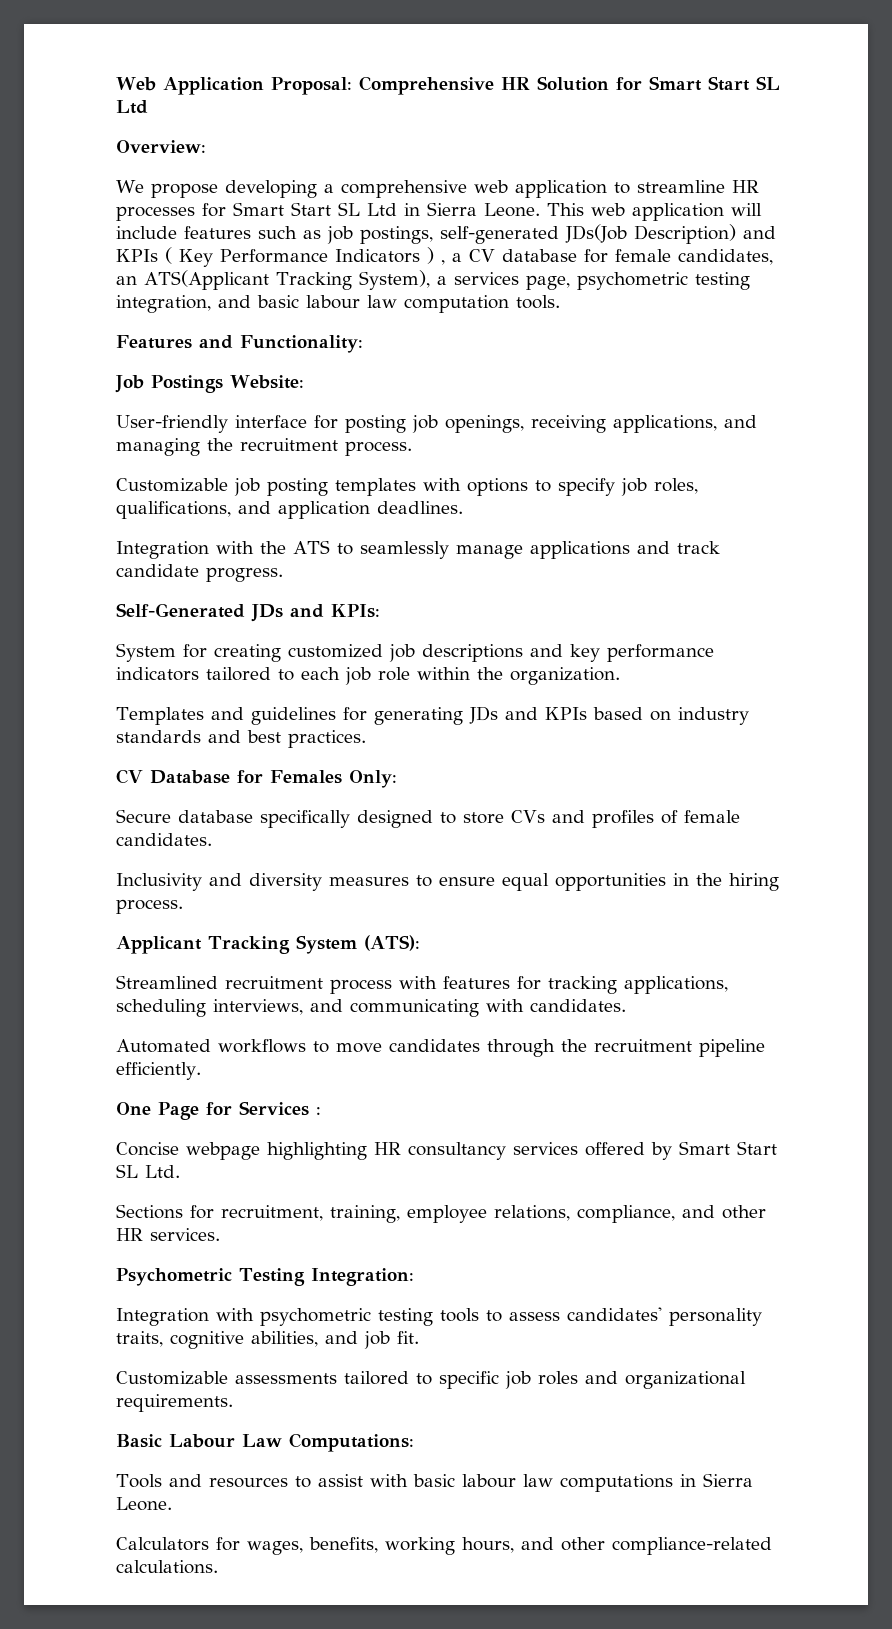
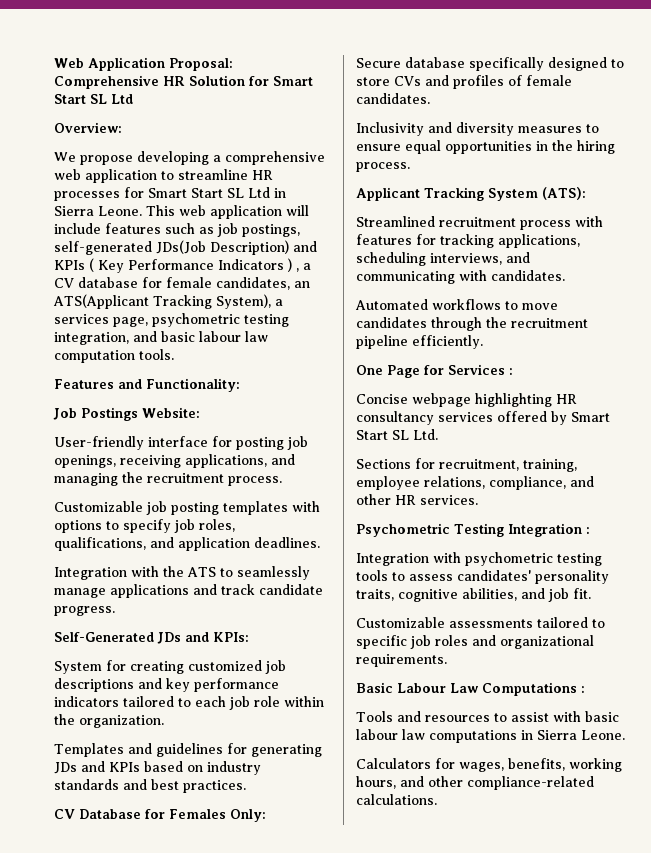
[310,1268,414,1286] Integration: -> [507,523,590,537] Integration :
[289,1433,414,1452] Computations: -> [482,682,585,696] Computations :

